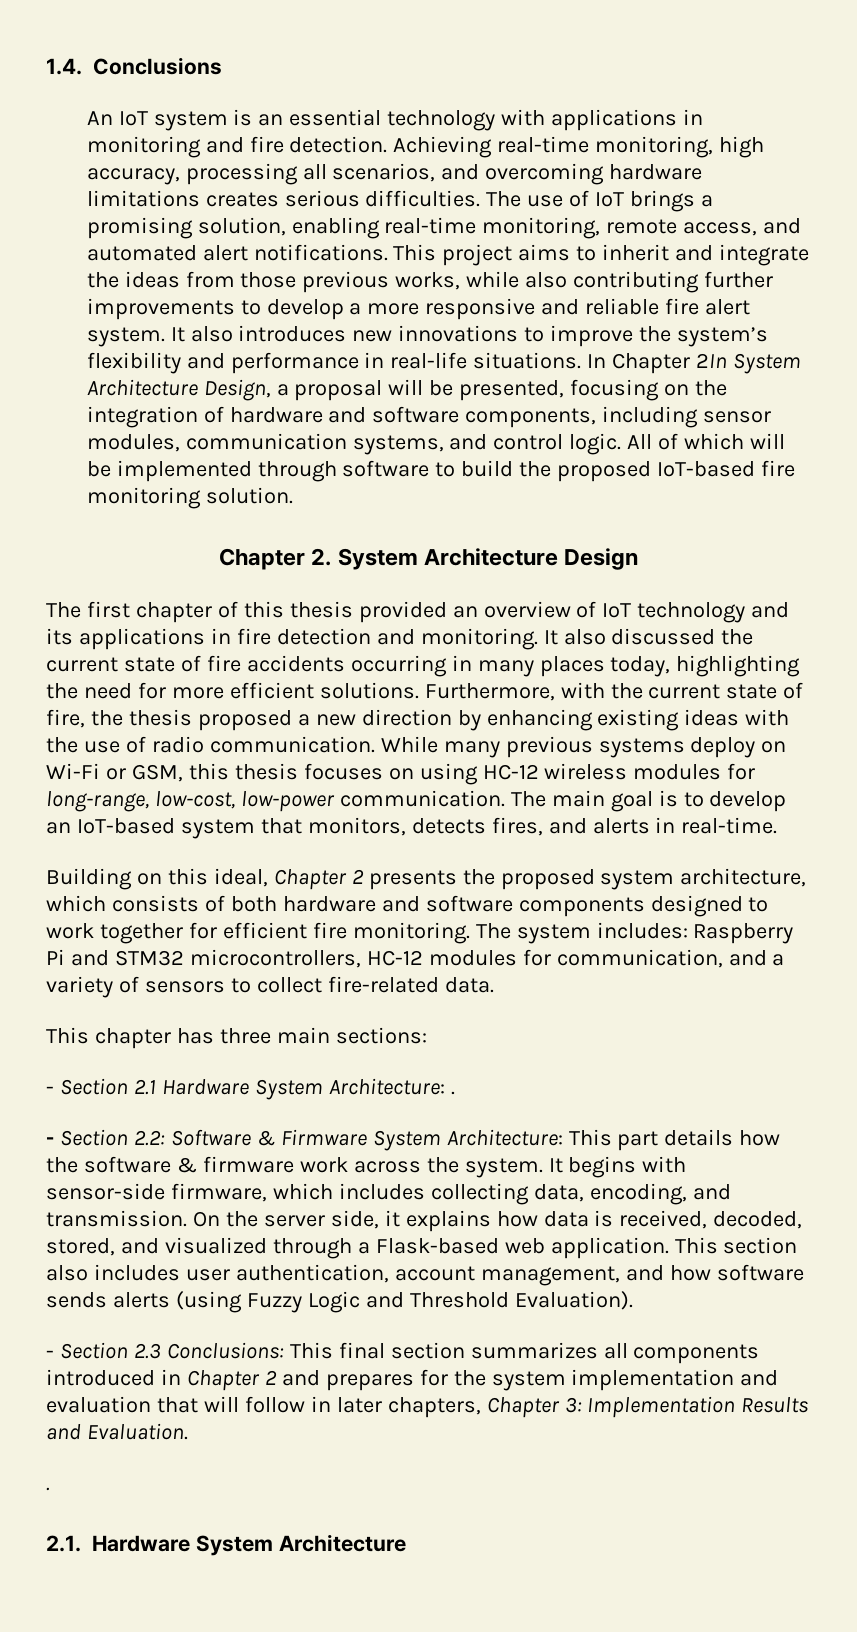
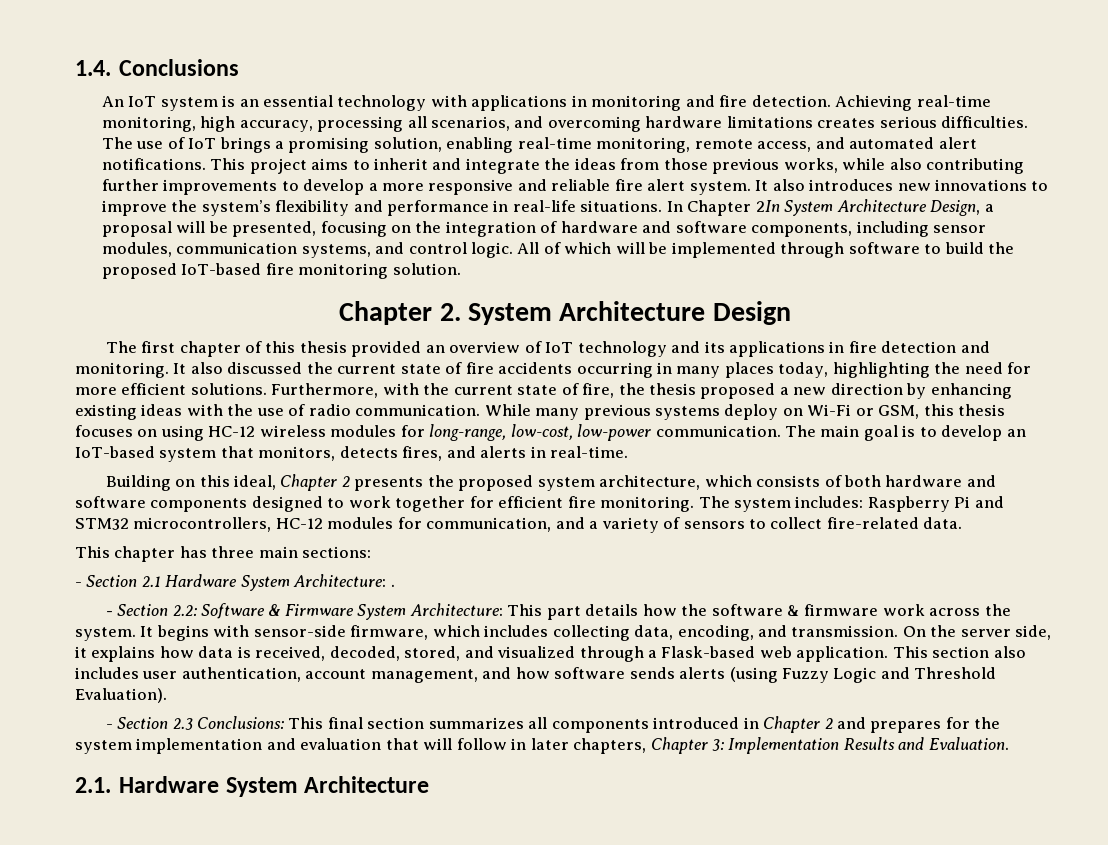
[46,1487,50,1491] // . -> (1009, 743) none

